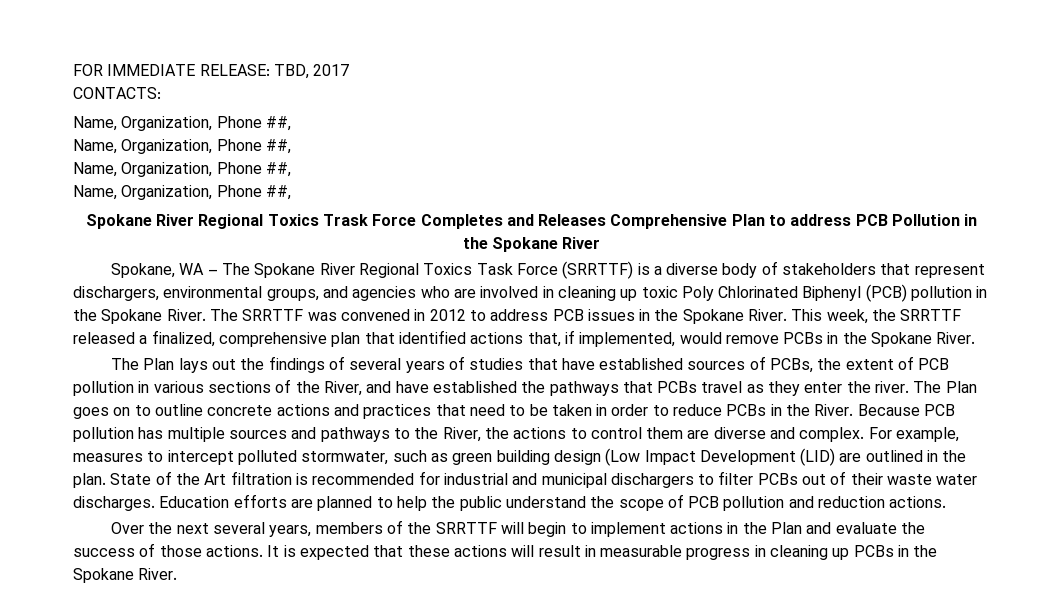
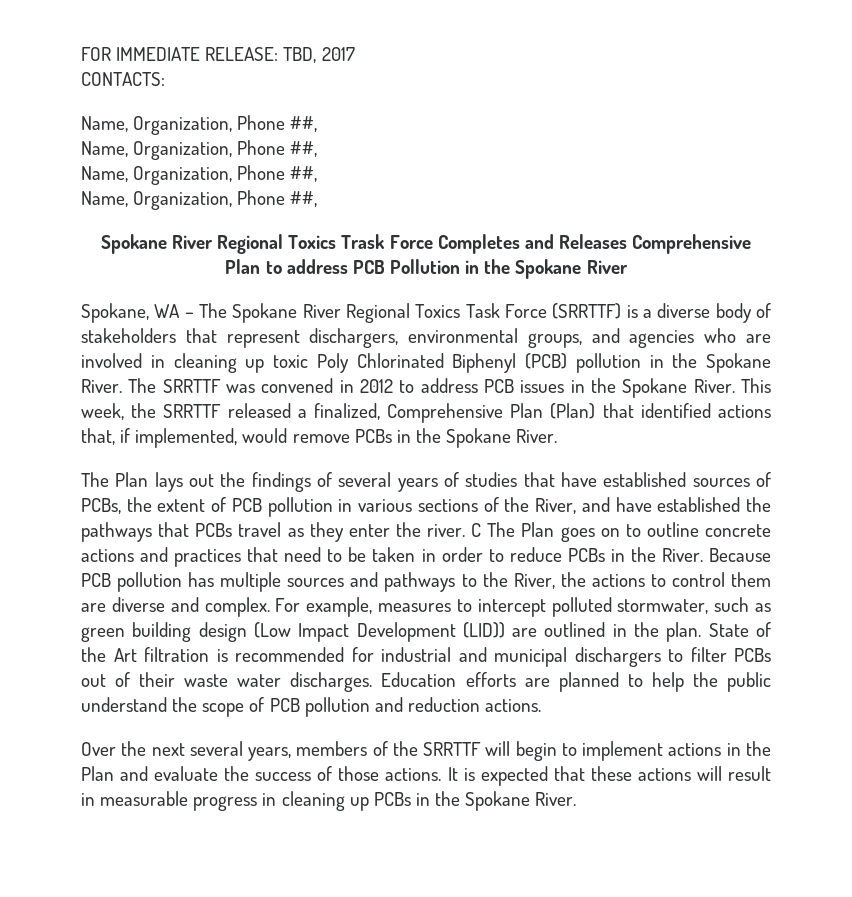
[218,332,361,347] comprehensive plan -> [387,403,596,423] Comprehensive Plan (Plan)
(910, 387) none -> [471,523,482,537] C
[800,448,836,466] (LID) -> [462,622,505,638] (LID))

